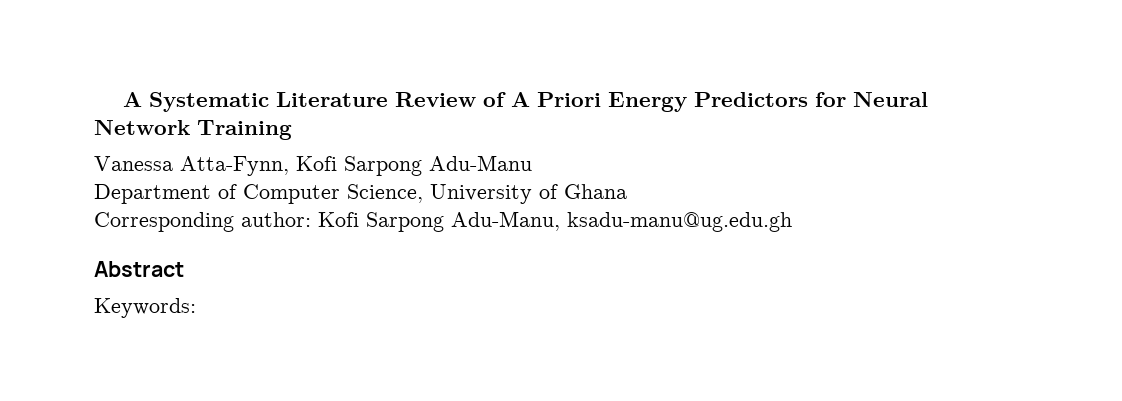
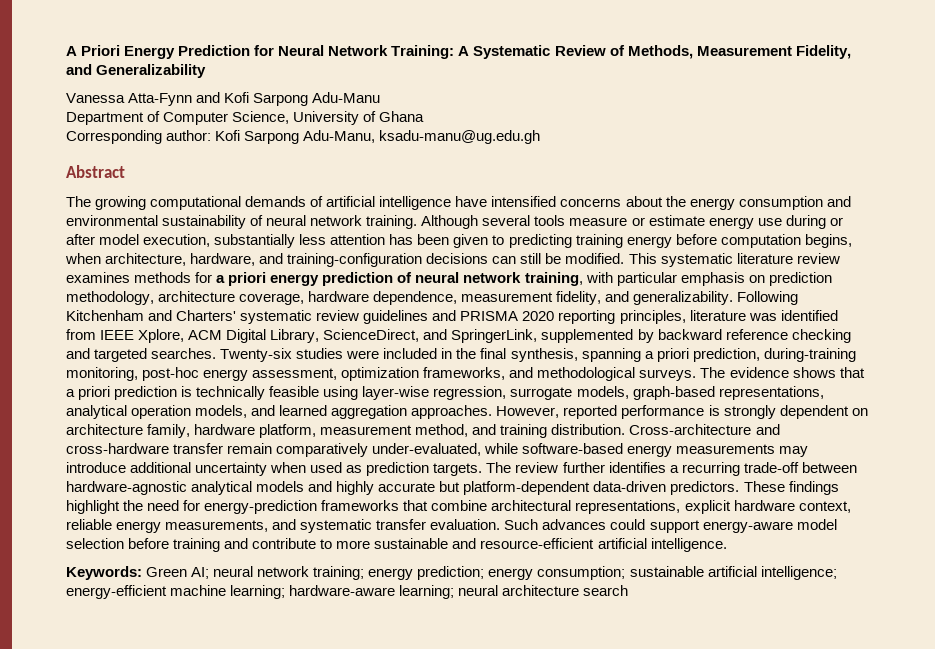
[123,92,531,112] A Systematic Literature Review of A -> [66,46,77,56] A
[694,92,809,107] Predictors -> [178,45,251,56] Prediction
[197,120,292,140] Training -> [391,45,851,59] [66,64,207,78] Training: A Systematic Review of Methods, Measurement Fidelity, and Generalizability
[180,156,289,176] Atta-Fynn, -> [128,92,221,106] Atta-Fynn and
[94,298,196,318] Keywords: -> [66,196,851,210] [66,215,843,229] [66,234,852,248] [65,253,840,267] [66,272,832,286] [66,291,799,305] [66,310,838,324] [66,329,851,343] [66,348,856,362] [66,367,865,381] [66,386,824,400] [66,405,868,419] [66,424,780,438] [66,443,809,457] [66,462,857,476] [66,481,839,495] [66,500,851,514] [66,519,837,533] [66,538,727,552] [66,566,837,580] [66,585,629,599] The growing computational demands of artificial intelligence have intensified concerns about the energy consumption and environmental sustainability of neural network training. Although several tools measure or estimate energy use during or after model execution, substantially less attention has been given to predicting training energy before computation begins, when architecture, hardware, and training-configuration decisions can still be modified. This systematic literature review examines methods for a priori energy prediction of neural network training, with particular emphasis on prediction methodology, architecture coverage, hardware dependence, measurement fidelity, and generalizability. Following Kitchenham and Charters' systematic review guidelines and PRISMA 2020 reporting principles, literature was identified from IEEE Xplore, ACM Digital Library, ScienceDirect, and SpringerLink, supplemented by backward reference checking and targeted searches. Twenty-six studies were included in the final synthesis, spanning a priori prediction, during-training monitoring, post-hoc energy assessment, optimization frameworks, and methodological surveys. The evidence shows that a priori prediction is technically feasible using layer-wise regression, surrogate models, graph-based representations, analytical operation models, and learned aggregation approaches. However, reported performance is strongly dependent on architecture family, hardware platform, measurement method, and training distribution. Cross-architecture and cross-hardware transfer remain comparatively under-evaluated, while software-based energy measurements may introduce additional uncertainty when used as prediction targets. The review further identifies a recurring trade-off between hardware-agnostic analytical models and highly accurate but platform-dependent data-driven predictors. These findings highlight the need for energy-prediction frameworks that combine architectural representations, explicit hardware context, reliable energy measurements, and systematic transfer evaluation. Such advances could support energy-aware model selection before training and contribute to more sustainable and resource-efficient artificial intelligence. // Keywords: Green AI; neural network training; energy prediction; energy consumption; sustainable artificial intelligence; energy-efficient machine learning; hardware-aware learning; neural architecture search

